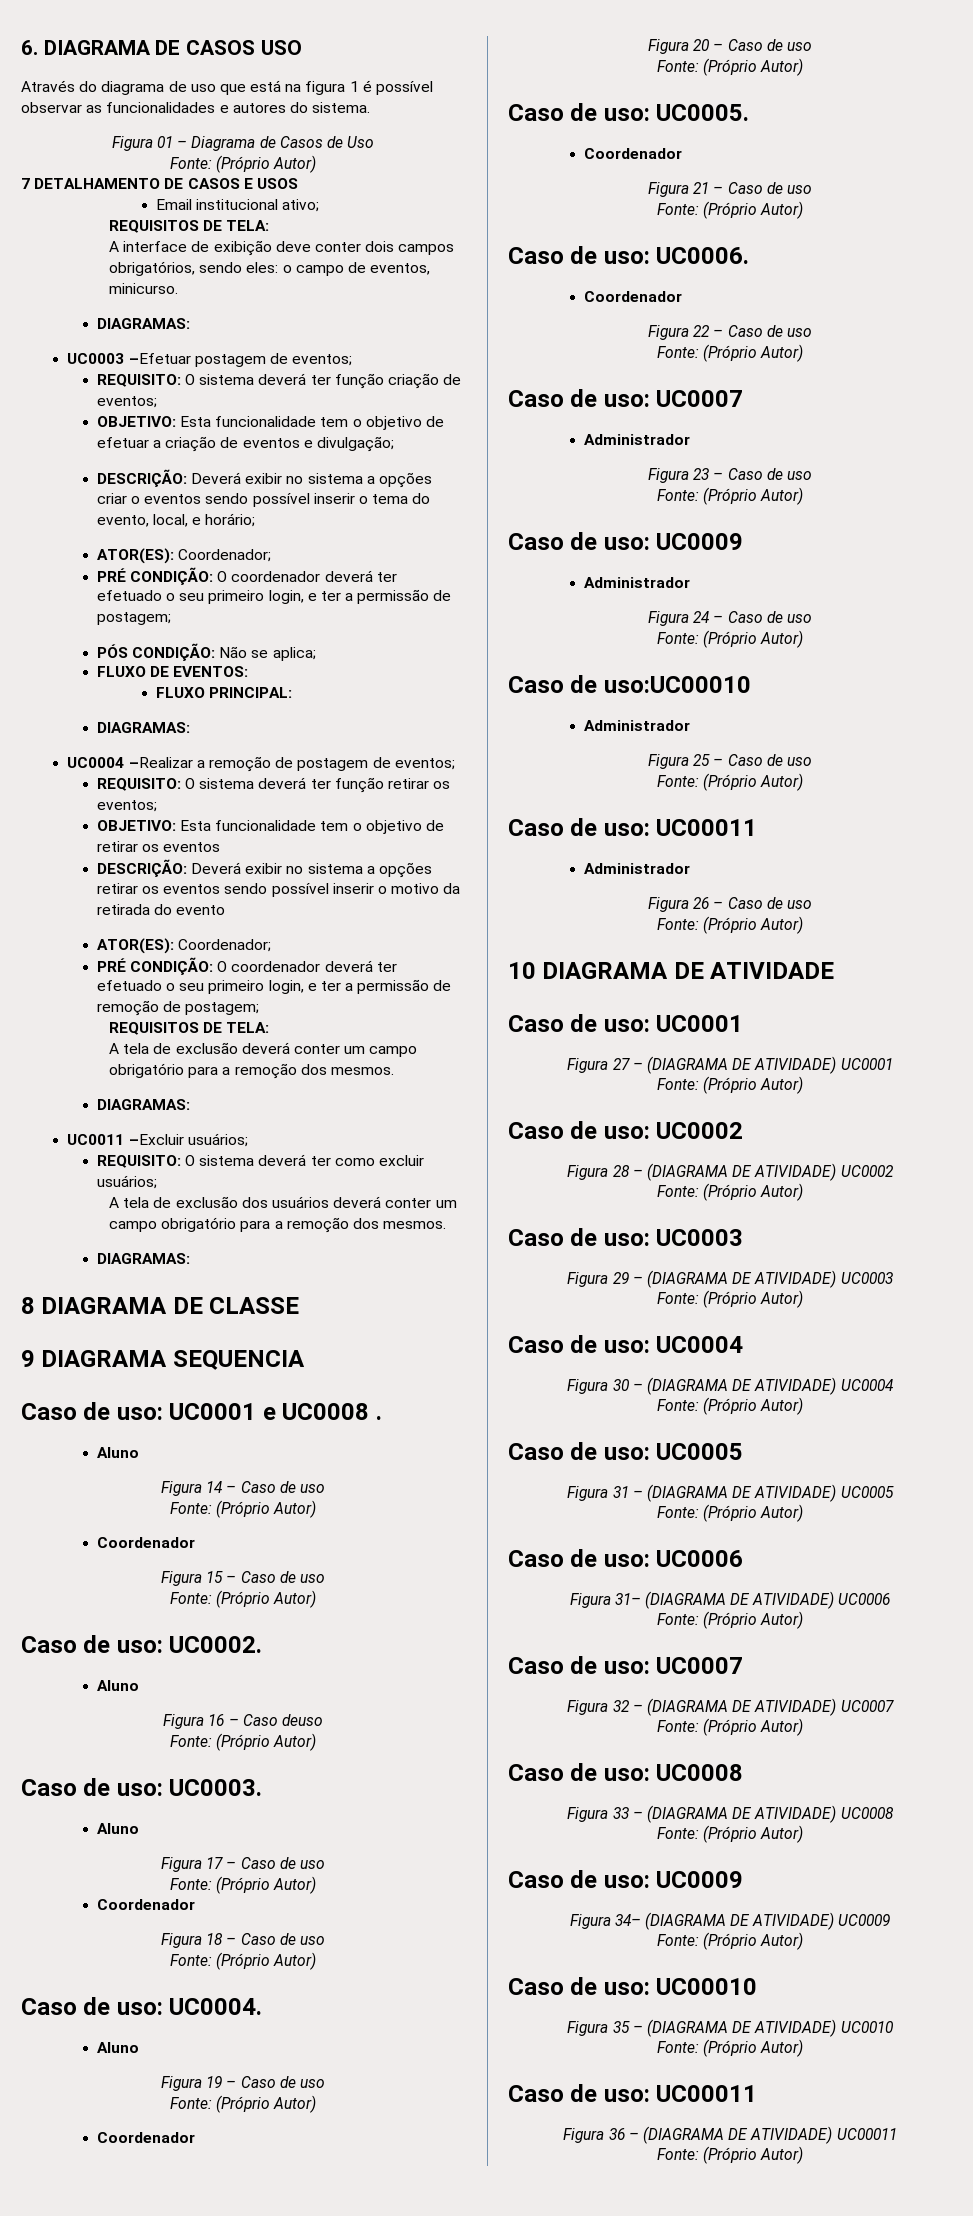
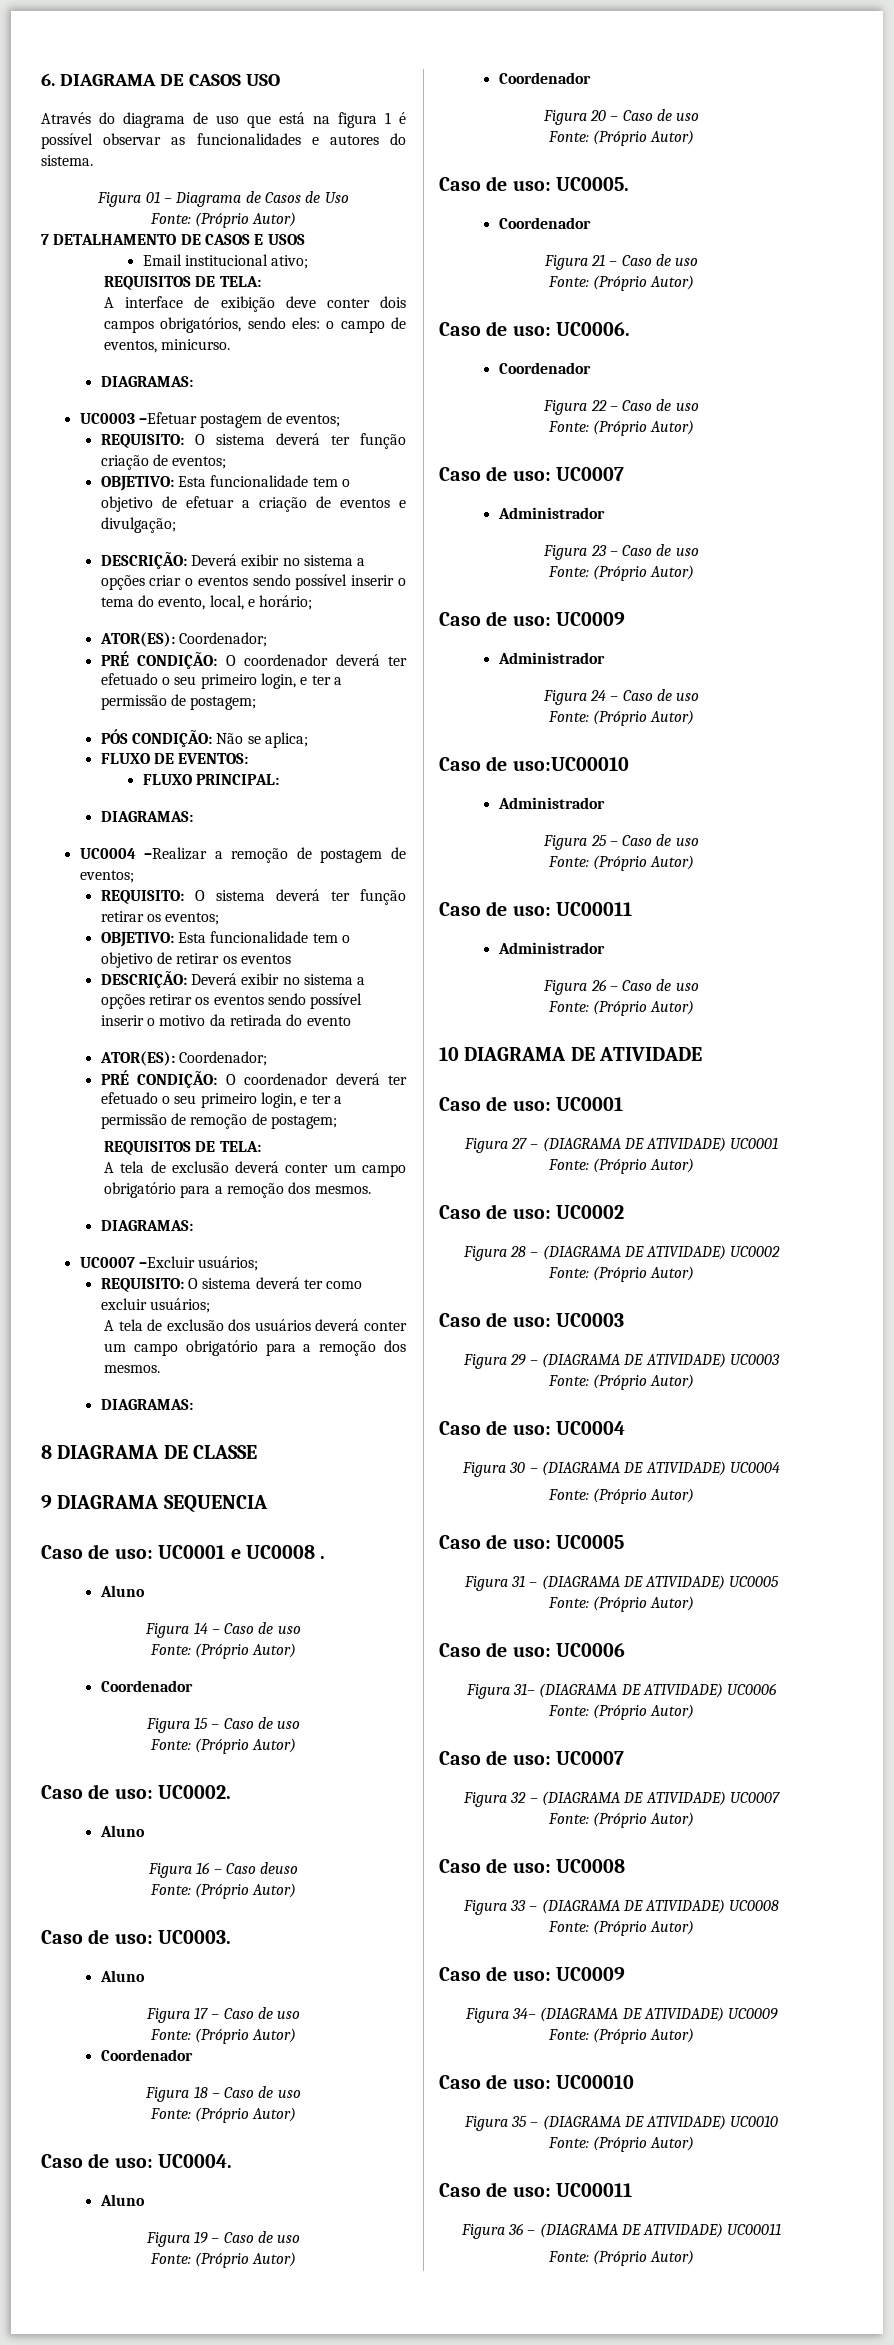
[67,1134,125,1145] UC0011 -> [79,1257,135,1268] UC0007

